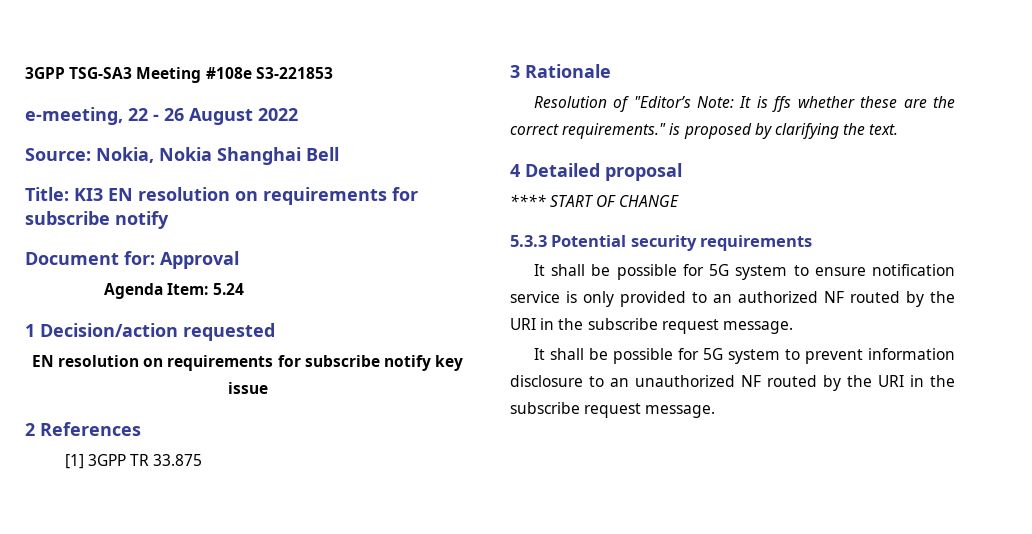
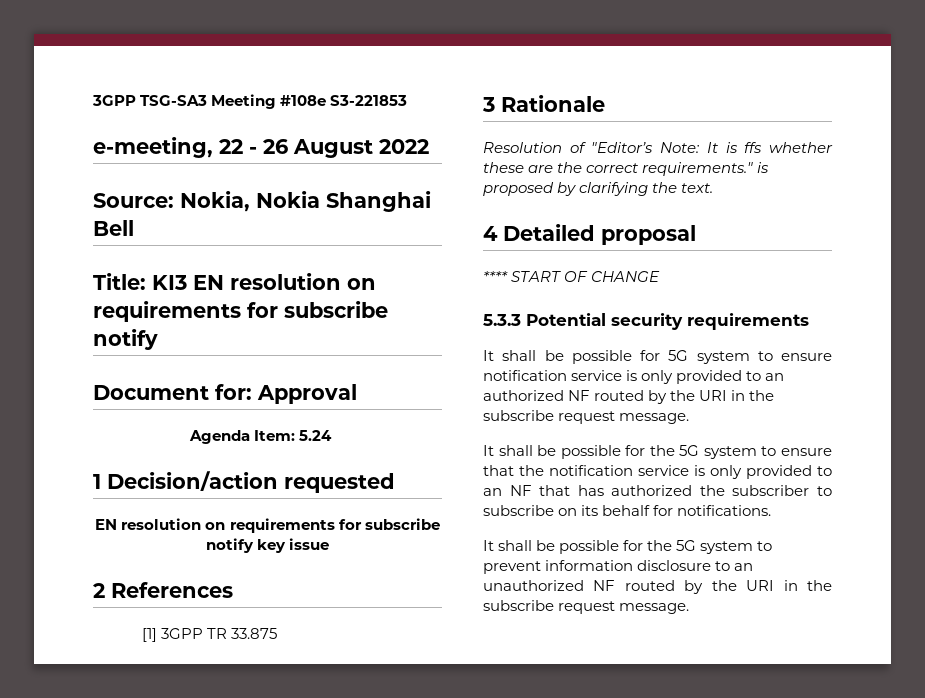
(699, 354) none -> [649,445,832,459] [483,465,832,479] [483,485,832,496] [483,505,772,516] [483,540,673,554] the 5G system to ensure that the notification service is only provided to an NF that has authorized the subscriber to subscribe on its behalf for notifications. // It shall be possible for the

